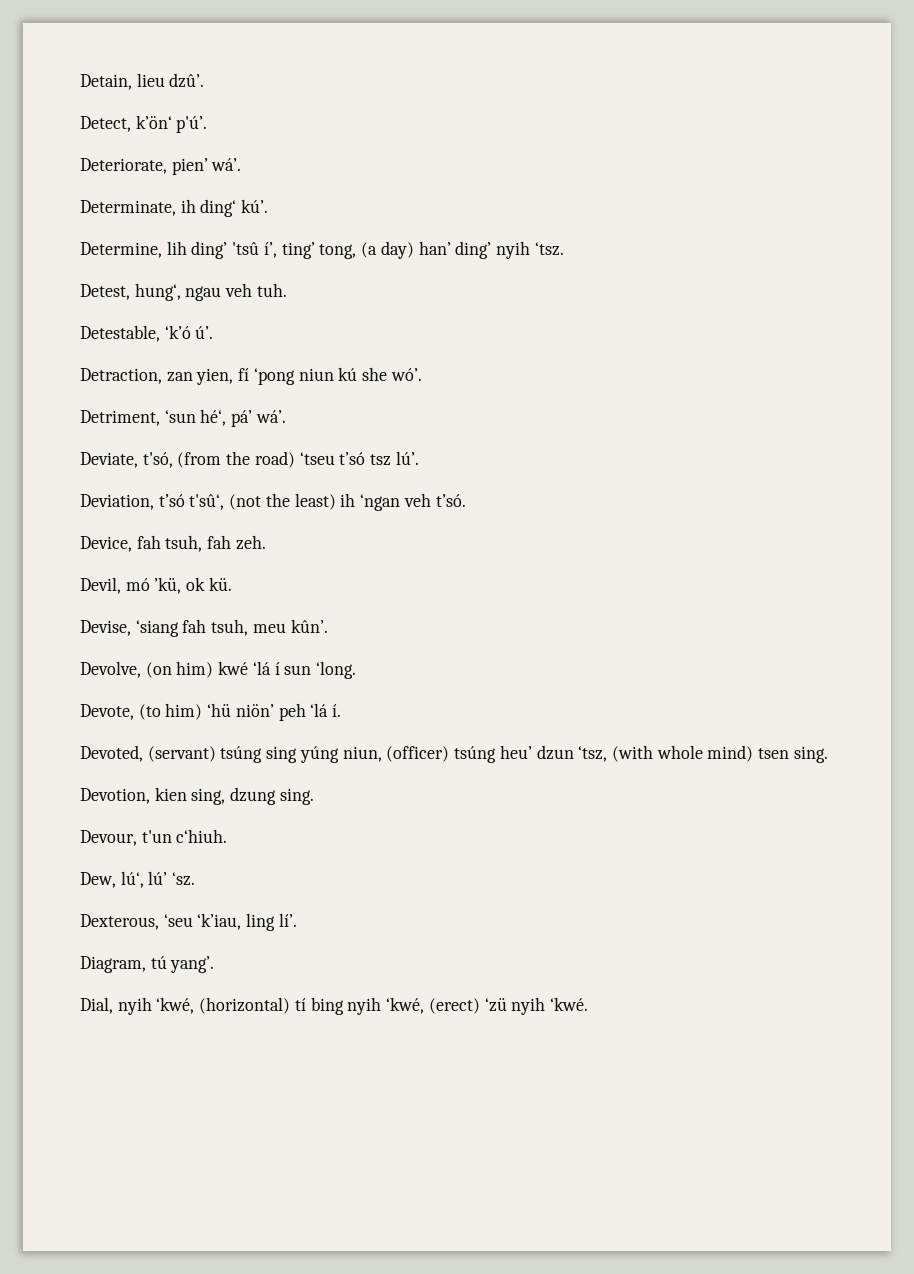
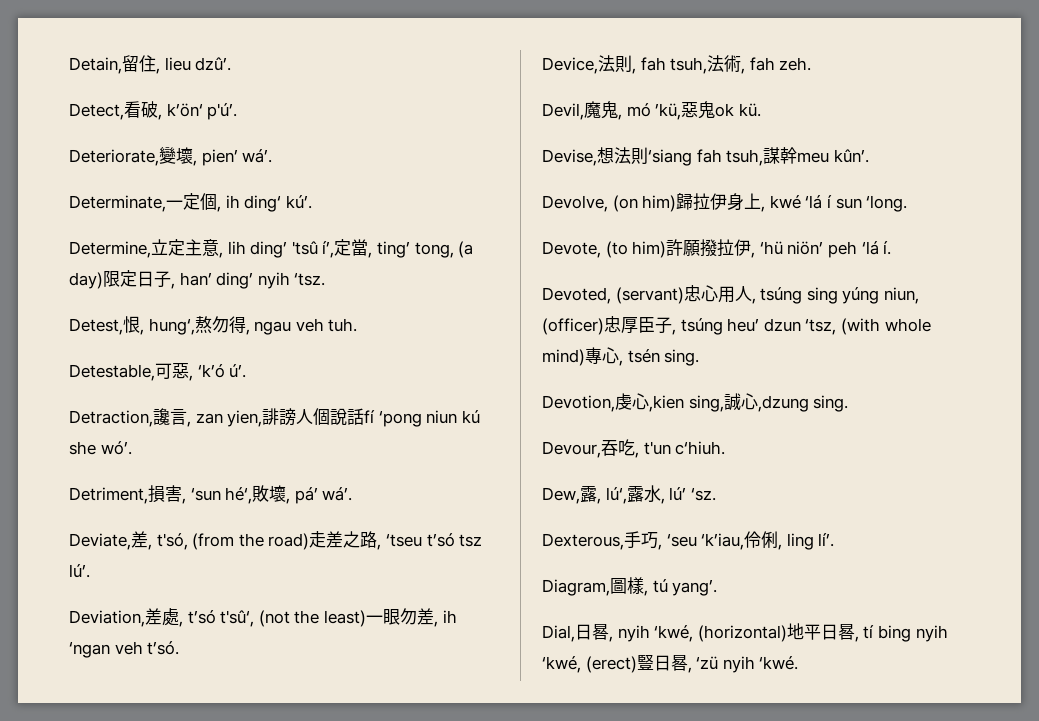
(132, 82) none -> [122,55,160,74] 留住,
(131, 124) none -> [124,101,162,120] 看破,
(167, 166) none -> [159,146,197,166] 變壞,
(176, 208) none -> [166,193,221,212] 一定個,
(162, 250) none -> [151,239,223,258] 立定主意,
(277, 250) none -> [334,239,373,258] 定當,
(414, 250) none -> [103,270,175,289] 限定日子,
[134,283,181,301] hung‘, -> [123,316,250,335] 恨, hung‘,熬勿得,
(160, 333) none -> [155,363,193,381] 可惡,
[166,368,234,385] zan yien, -> [153,408,365,427] 讒言, zan yien,誹謗人個說話
[164,409,227,426] ‘sun hé‘, -> [148,485,291,504] 損害, ‘sun hé‘,敗壞,
(138, 460) none -> [131,531,152,550] 差,
(295, 459) none -> [309,531,382,550] 走差之路,
(154, 502) none -> [145,608,183,627] 差處,
(336, 501) none -> [365,608,438,627] 一眼勿差,
[136,535,203,552] fah tsuh, -> [598,55,746,74] 法則, fah tsuh,法術,
(121, 585) none -> [584,101,622,120] 魔鬼,
(182, 585) none -> [681,101,716,119] 惡鬼
(131, 628) none -> [597,147,648,165] 想法則
(249, 627) none -> [763,147,798,164] 謀幹
(214, 669) none -> [676,193,766,212] 歸拉伊身上,
(203, 711) none -> [666,239,756,258] 許願撥拉伊,
(216, 754) none -> [683,285,756,304] 忠心用人,
(450, 754) none -> [604,316,676,335] 忠厚臣子,
[758,748,790,759] tsen -> [585,347,660,366] 專心, tsén
[154,787,277,805] kien sing, dzung -> [615,393,809,412] 虔心,kien sing,誠心,dzung
(137, 838) none -> [601,439,639,458] 吞吃,
[120,871,144,888] lú‘, -> [580,485,665,504] 露, lú‘,露水,
[163,913,242,930] ‘seu ‘k’iau, -> [624,531,783,550] 手巧, ‘seu ‘k’iau,伶俐,
(146, 964) none -> [610,577,648,596] 圖樣,
(113, 1005) none -> [575,624,613,642] 日晷,
(291, 1005) none -> [786,623,859,642] 地平日晷,
(480, 1006) none -> [636,654,692,673] 豎日晷,

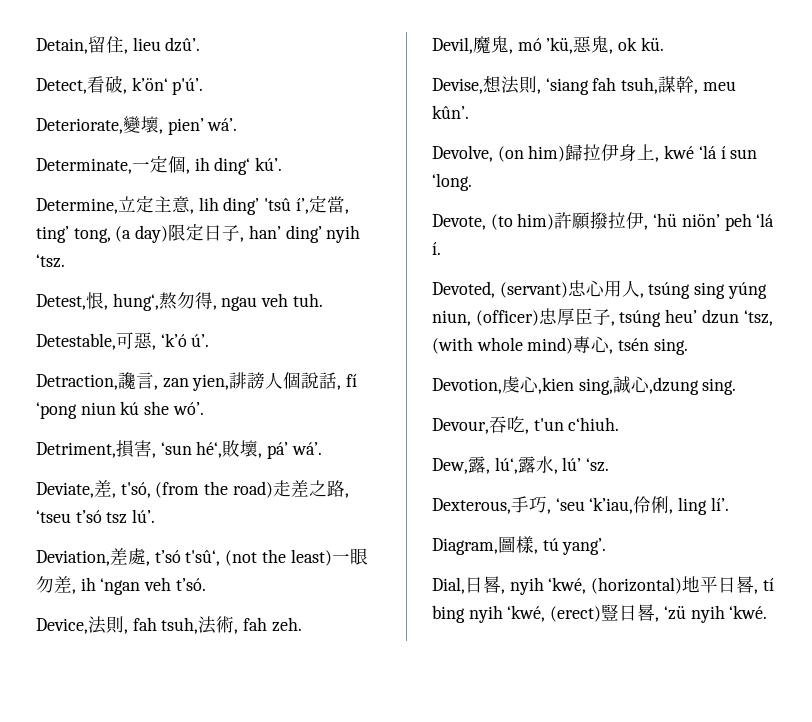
(365, 416) none -> [337,385,342,390] ,
(716, 110) none -> [609,49,614,54] ,
(648, 156) none -> [537,89,541,94] ,
(798, 155) none -> [694,89,699,94] ,

